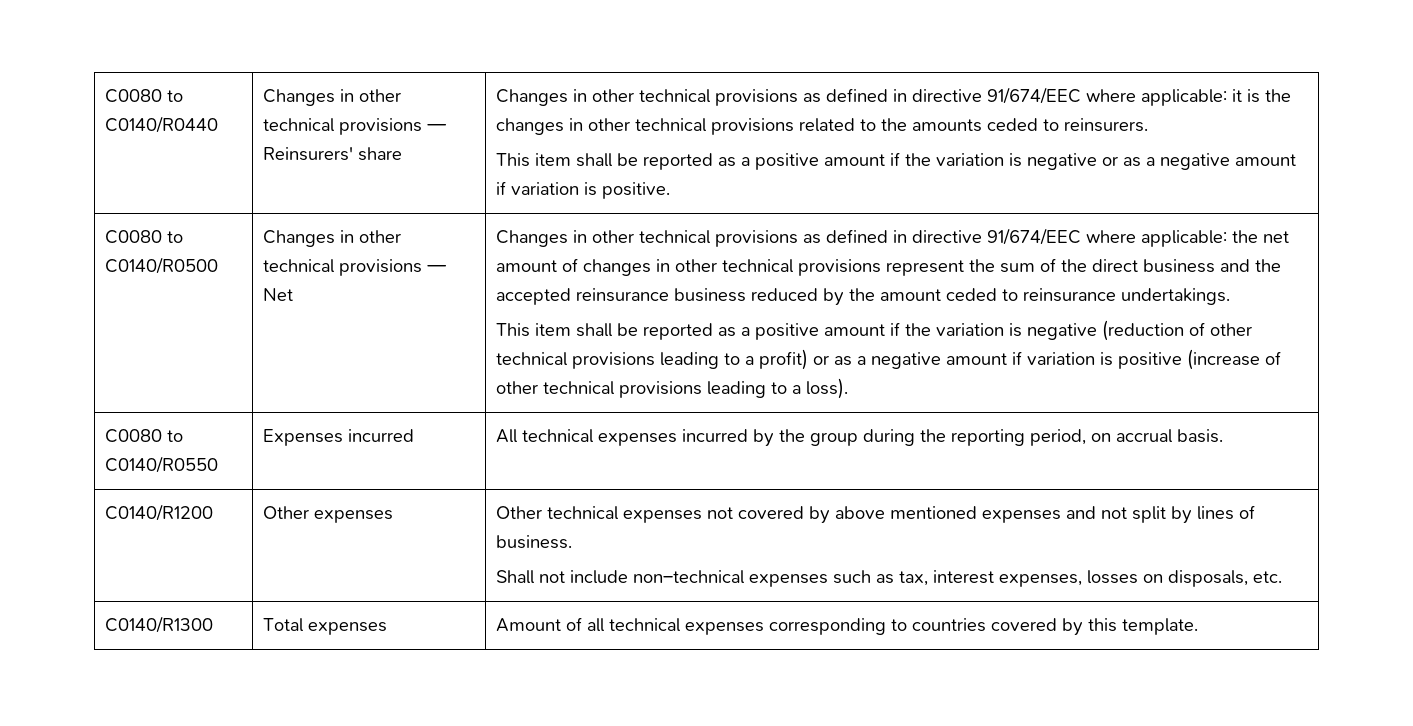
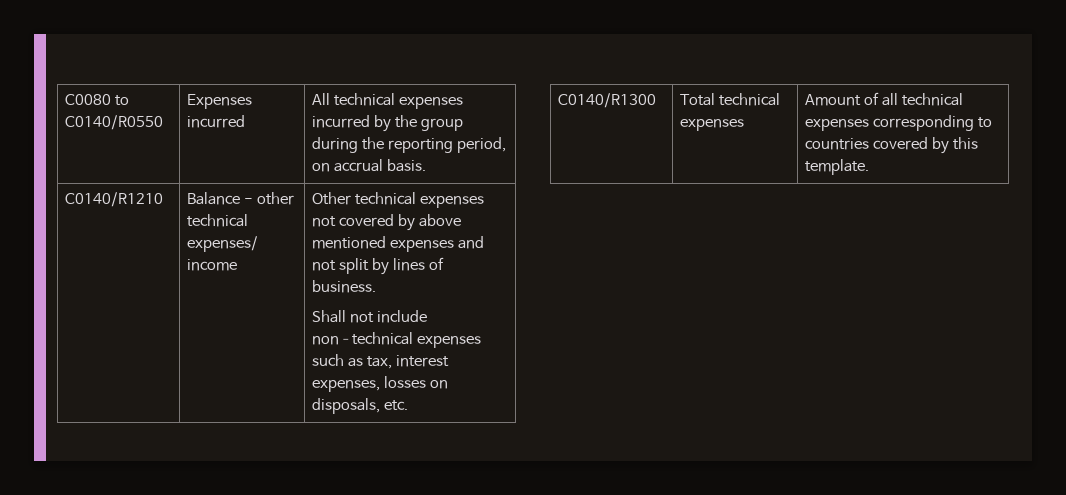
[105,89,184,103] [105,116,219,133] [263,89,402,106] [263,118,448,135] [263,147,403,161] [496,87,1292,106] [496,118,1149,135] [496,152,1297,170] [496,181,671,199] [105,230,184,244] [105,257,219,274] [263,230,402,247] [263,259,448,276] [263,288,294,301] [496,228,1290,247] [496,258,1282,276] [496,288,1231,306] [496,320,1253,341] [496,349,1282,370] [496,378,849,399] [105,429,184,443] C0080 to C0140/R0440 | Changes in other technical provisions — Reinsurers' share | Changes in other technical provisions as defined in directive 91/674/EEC where applicable: it is the changes in other technical provisions related to the amounts ceded to reinsurers. // This item shall be reported as a positive amount if the variation is negative or as a negative amount if variation is positive. // C0080 to C0140/R0500 | Changes in other technical provisions — Net | Changes in other technical provisions as defined in directive 91/674/EEC where applicable: the net amount of changes in other technical provisions represent the sum of the direct business and the accepted reinsurance business reduced by the amount ceded to reinsurance undertakings. // This item shall be reported as a positive amount if the variation is negative (reduction of other technical provisions leading to a profit) or as a negative amount if variation is positive (increase of other technical provisions leading to a loss). // C0080 to -> [64,94,129,106] C0080 to
[105,504,214,521] [263,506,394,523] C0140/R1200 | Other expenses -> [64,192,163,207] [186,192,294,205] [186,214,248,227] [186,236,258,252] [186,259,237,271] C0140/R1210 | Balance - other technical expenses/ income
(304, 625) none -> [718,93,780,106] technical

